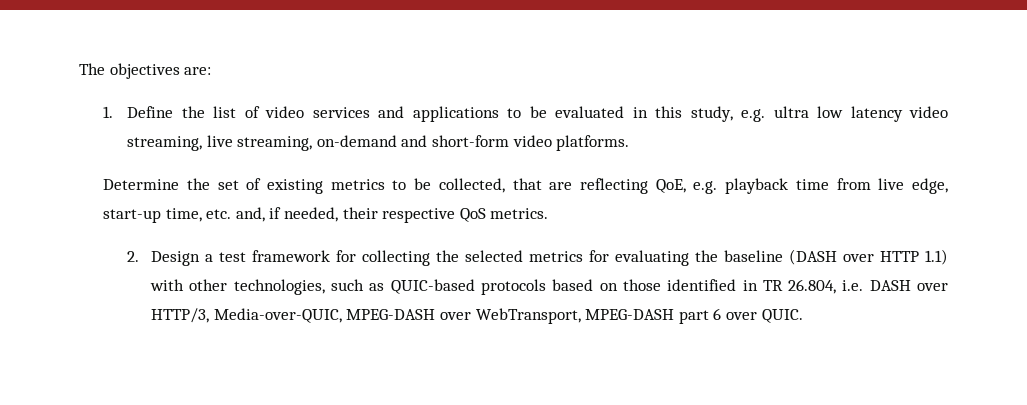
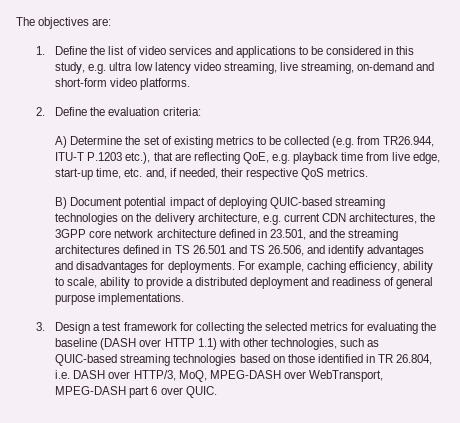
[555,106,625,118] evaluated -> [326,46,382,55] considered
(630, 143) none -> [35,107,201,116] [55,136,68,148] 2. Define the evaluation criteria: // A)
[438,178,505,193] collected, -> [284,136,435,148] [55,152,151,164] collected (e.g. from TR26.944, ITU-T P.1203 etc.),
[127,251,140,262] 2. -> [55,197,385,209] [55,213,436,225] [55,229,399,241] [55,245,425,257] [55,261,434,273] [55,277,434,289] [55,293,185,305] [35,322,45,331] B) Document potential impact of deploying QUIC-based streaming technologies on the delivery architecture, e.g. current CDN architectures, the 3GPP core network architecture defined in 23.501, and the streaming architectures defined in TS 26.501 and TS 26.506, and identify advantages and disadvantages for deployments. For example, caching efficiency, ability to scale, ability to provide a distributed deployment and readiness of general purpose implementations. // 3.
[480,279,546,295] protocols -> [120,354,237,366] streaming technologies
[213,308,342,323] Media-over-QUIC, -> [178,370,207,382] MoQ,

